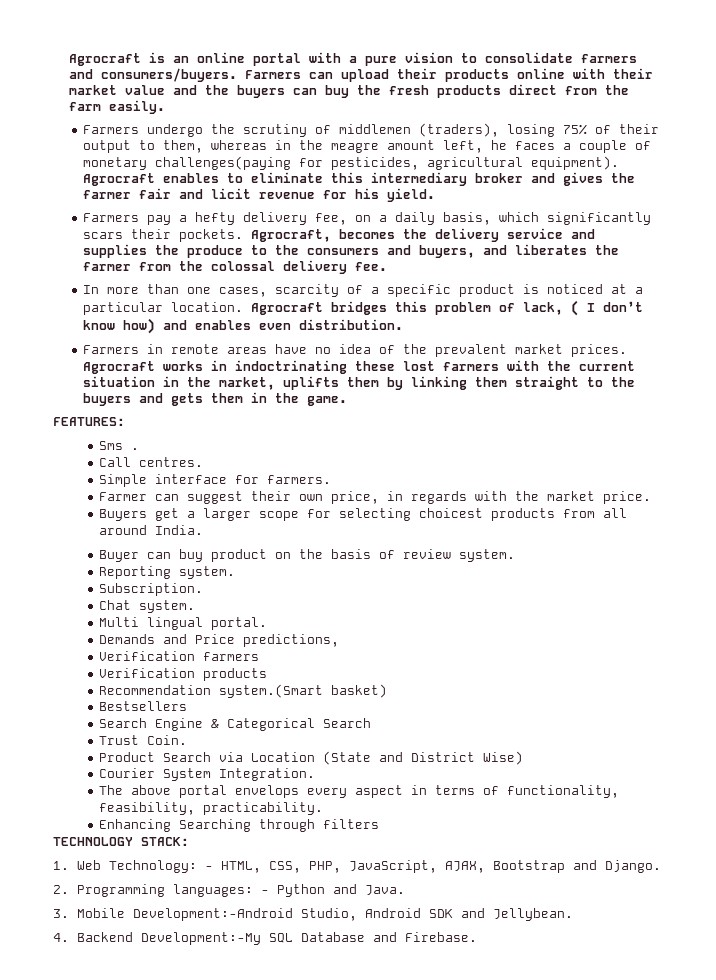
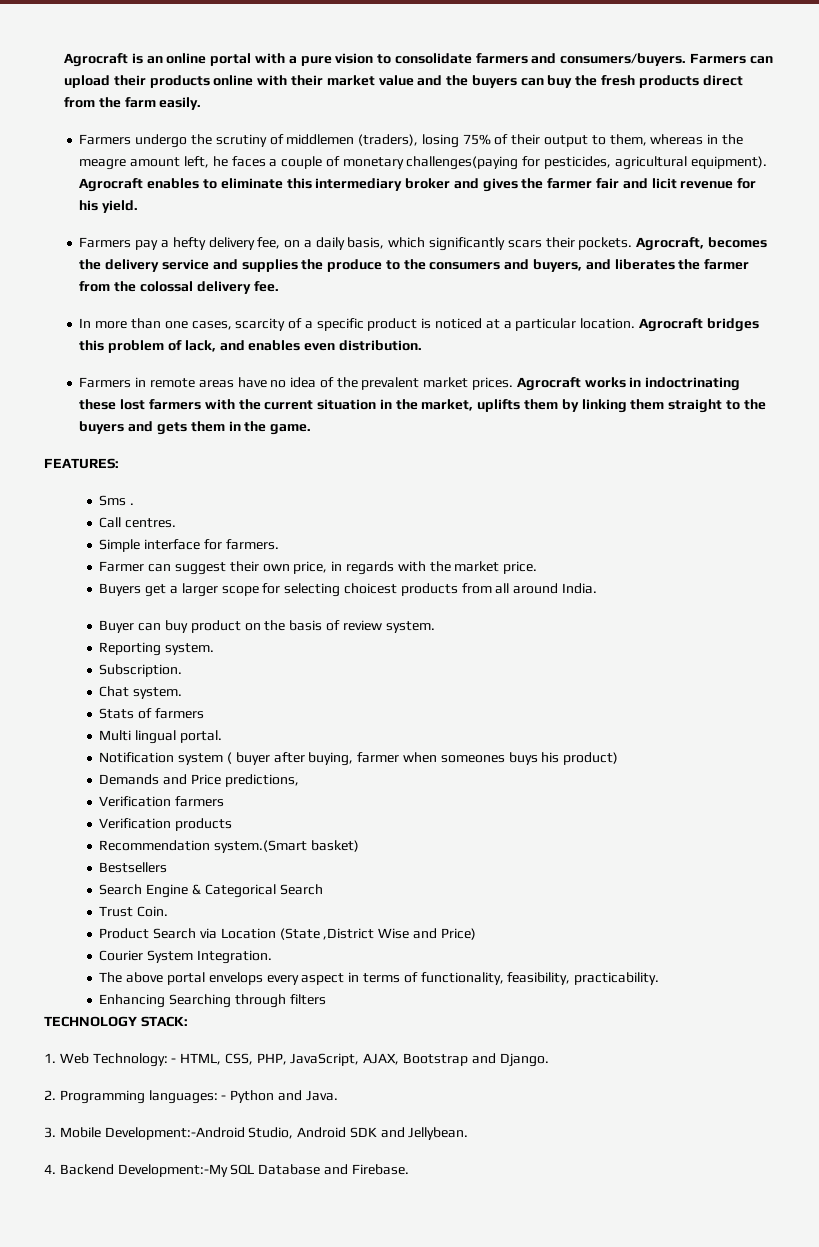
[571,300,644,316] [83,318,156,334] ( I don’t know how) -> (216, 346) none
(196, 606) none -> [99,708,205,719] // Stats of farmers
(268, 623) none -> [99,752,619,766] // Notification system ( buyer after buying, farmer when someones buys his product)
[379,751,524,765] and District Wise) -> [323,928,476,940] ,District Wise and Price)

